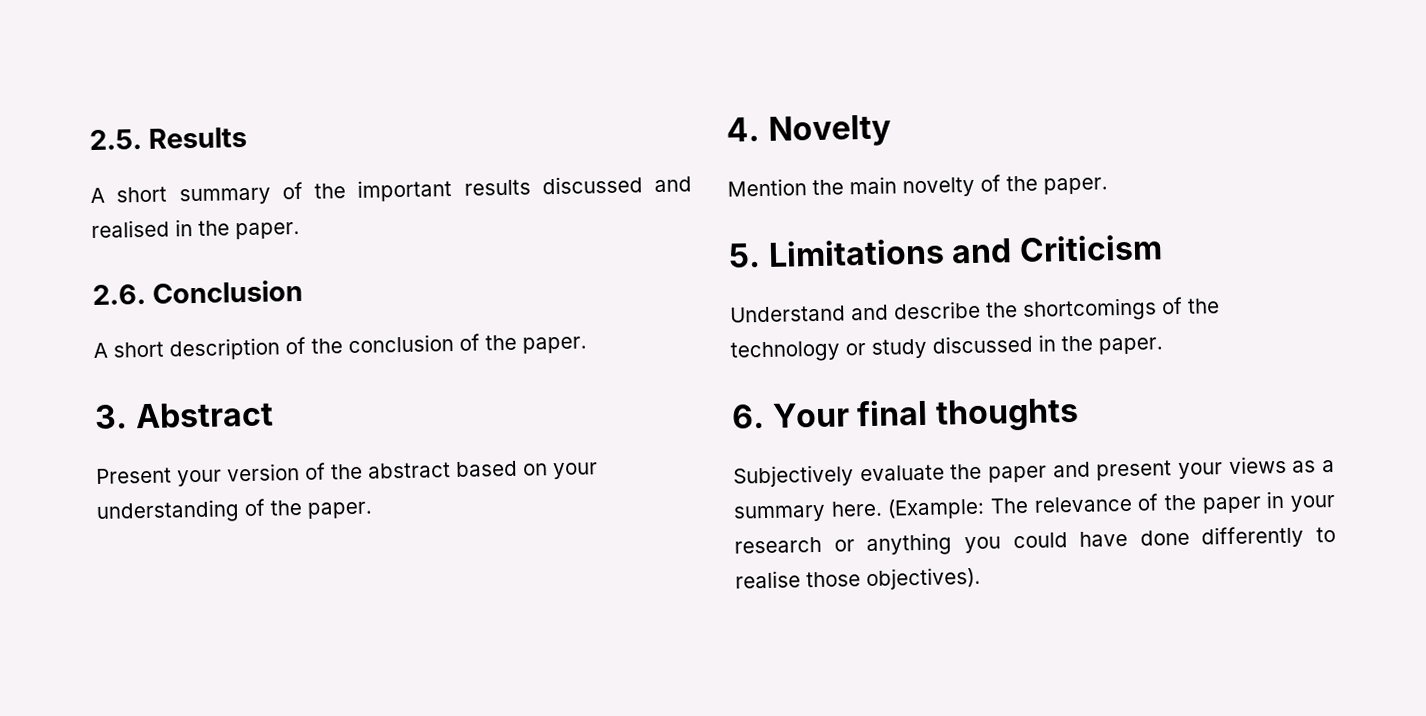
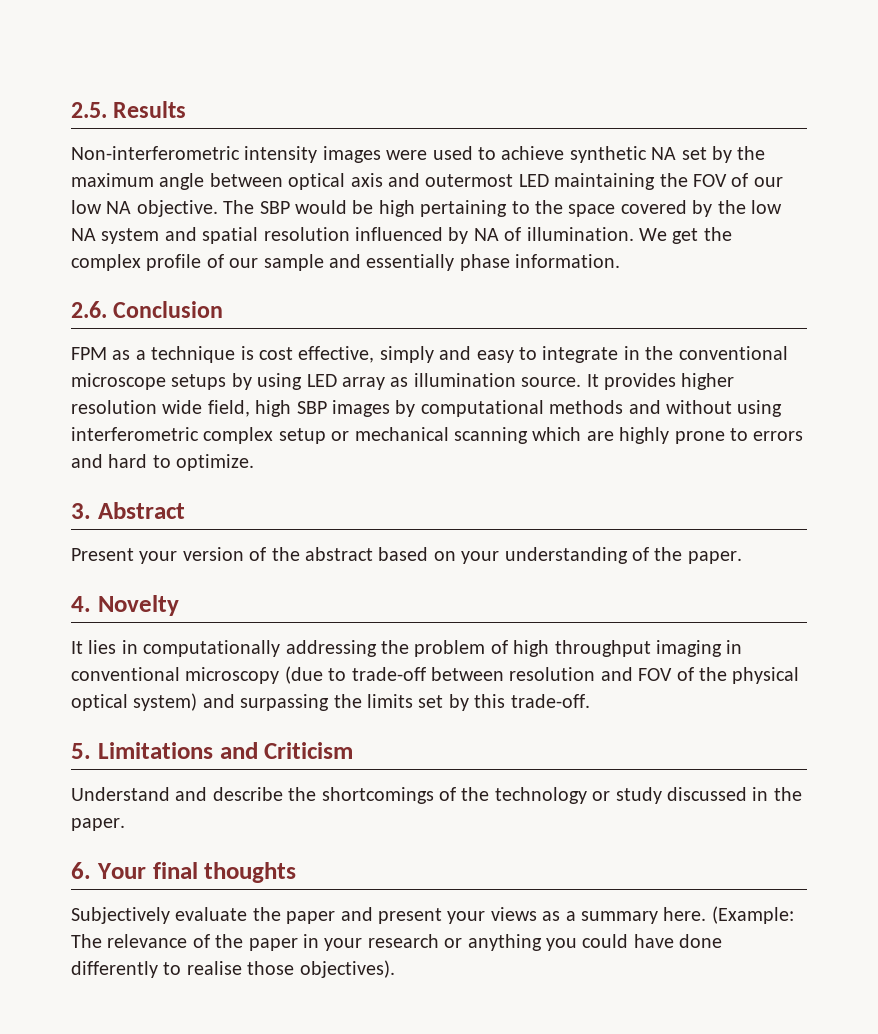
[90,175,692,206] [91,219,300,240] [92,278,304,306] [93,333,587,361] A short summary of the important results discussed and realised in the paper. // 2.6. Conclusion // A short description of the conclusion of the paper. -> [71,146,766,163] [71,173,783,190] [71,200,782,217] [71,227,732,244] [71,254,621,271] [71,301,224,318] [71,346,788,363] [71,373,735,390] [71,400,783,417] [71,427,804,444] [71,454,255,471] Non-interferometric intensity images were used to achieve synthetic NA set by the maximum angle between optical axis and outermost LED maintaining the FOV of our low NA objective. The SBP would be high pertaining to the space covered by the low NA system and spatial resolution influenced by NA of illumination. We get the complex profile of our sample and essentially phase information. // 2.6. Conclusion // FPM as a technique is cost effective, simply and easy to integrate in the conventional microscope setups by using LED array as illumination source. It provides higher resolution wide field, high SBP images by computational methods and without using interferometric complex setup or mechanical scanning which are highly prone to errors and hard to optimize.
[727,174,1108,198] Mention the main novelty of the paper. -> [71,640,743,657] [71,666,800,684] [71,693,590,711] It lies in computationally addressing the problem of high throughput imaging in conventional microscopy (due to trade-off between resolution and FOV of the physical optical system) and surpassing the limits set by this trade-off.

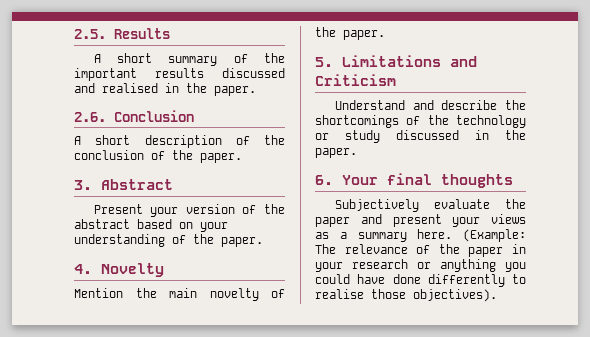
[71,146,766,163] [71,173,783,190] [71,200,782,217] [71,227,732,244] [71,254,621,271] [71,301,224,318] [71,346,788,363] [71,373,735,390] [71,400,783,417] [71,427,804,444] [71,454,255,471] Non-interferometric intensity images were used to achieve synthetic NA set by the maximum angle between optical axis and outermost LED maintaining the FOV of our low NA objective. The SBP would be high pertaining to the space covered by the low NA system and spatial resolution influenced by NA of illumination. We get the complex profile of our sample and essentially phase information. // 2.6. Conclusion // FPM as a technique is cost effective, simply and easy to integrate in the conventional microscope setups by using LED array as illumination source. It provides higher resolution wide field, high SBP images by computational methods and without using interferometric complex setup or mechanical scanning which are highly prone to errors and hard to optimize. -> [93,53,285,66] [74,68,285,81] [74,83,256,96] [74,110,194,122] [74,135,285,148] [74,150,242,163] A short summary of the important results discussed and realised in the paper. // 2.6. Conclusion // A short description of the conclusion of the paper.
[71,640,743,657] [71,666,800,684] [71,693,590,711] It lies in computationally addressing the problem of high throughput imaging in conventional microscopy (due to trade-off between resolution and FOV of the physical optical system) and surpassing the limits set by this trade-off. -> [74,288,285,301] [315,27,385,40] Mention the main novelty of the paper.

